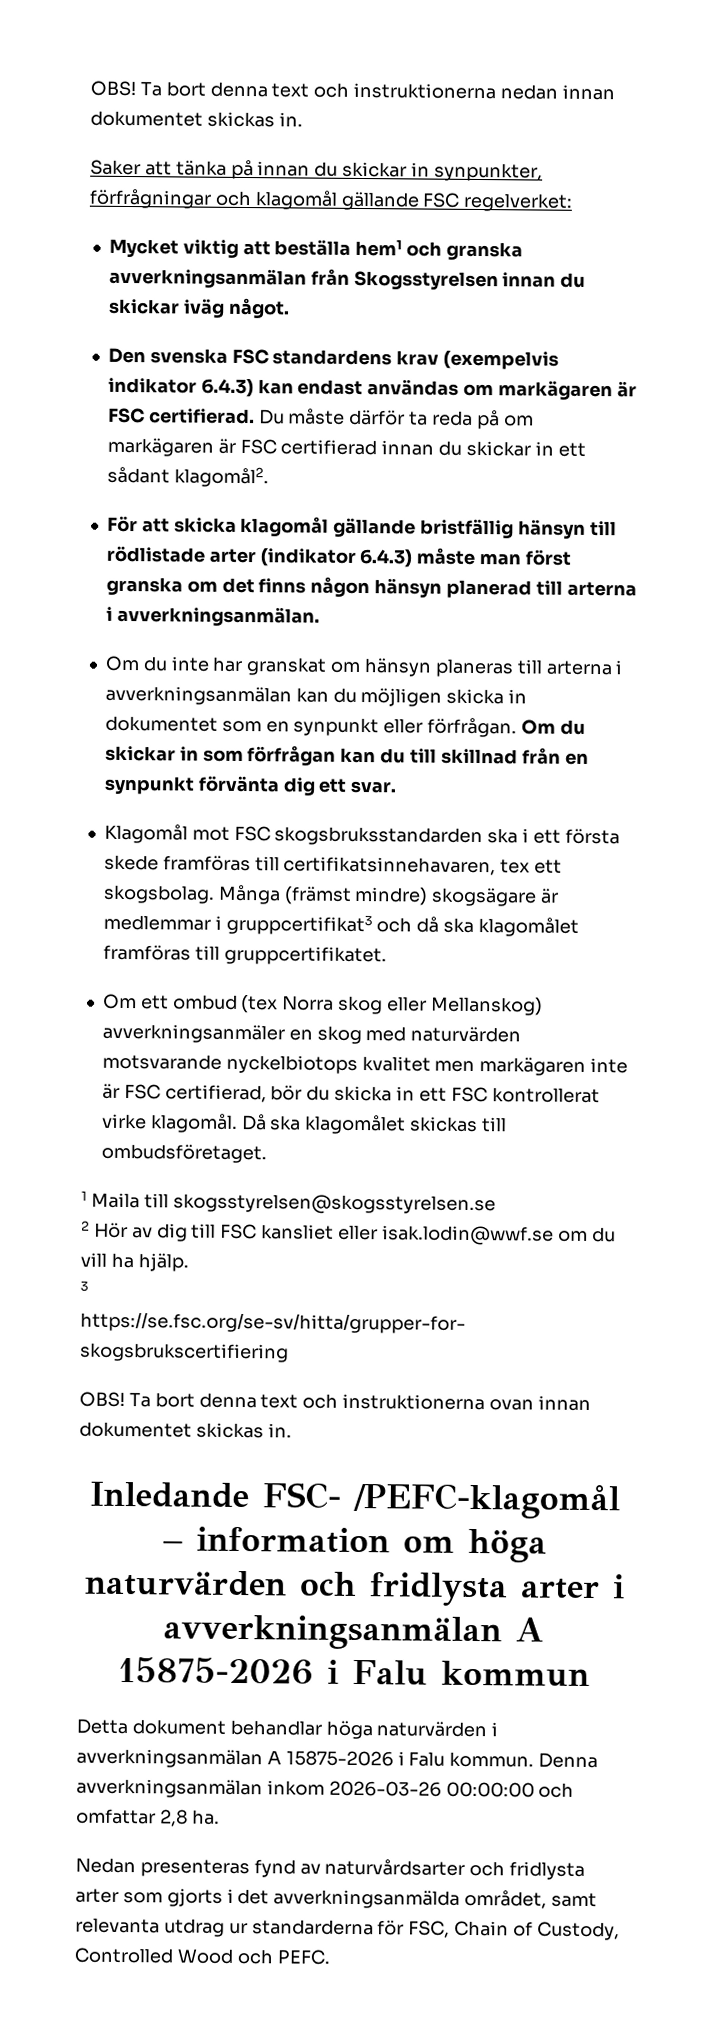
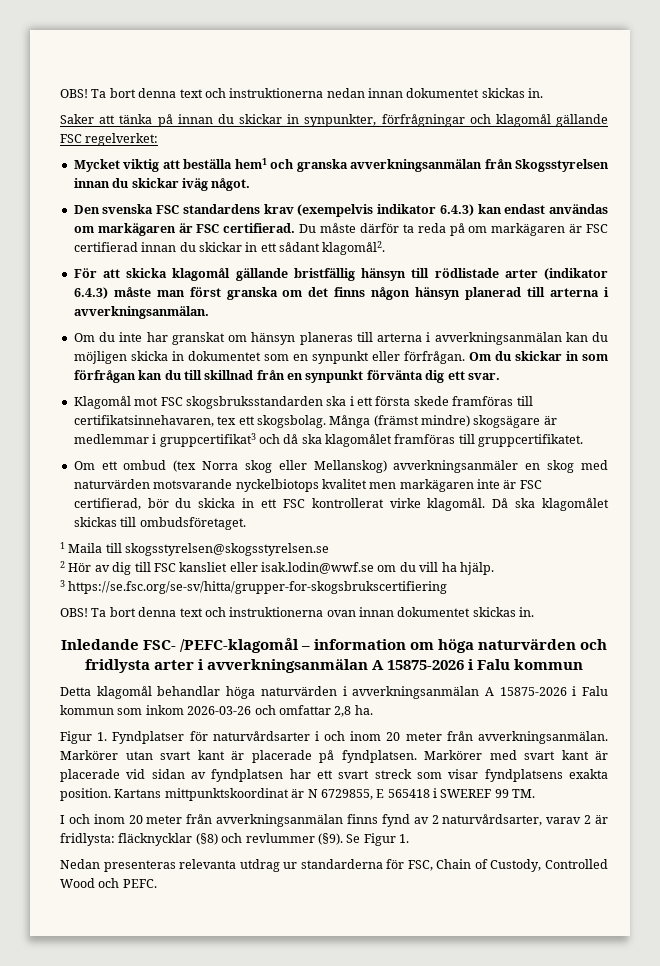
[131,1719,226,1735] dokument -> [96,686,152,699] klagomål
[449,1751,599,1769] [76,1778,263,1799] kommun. Denna avverkningsanmälan -> [60,705,143,715] kommun som
[445,1781,535,1798] 00:00:00 -> (252, 710) none
[75,1857,586,1880] [75,1888,598,1909] Nedan presenteras fynd av naturvårdsarter och fridlysta arter som gjorts i det avverkningsanmälda området, samt -> [60,731,608,744] [60,750,608,763] [60,769,608,782] [60,788,536,801] [60,814,608,827] [60,833,409,846] [60,859,176,872] Figur 1. Fyndplatser för naturvårdsarter i och inom 20 meter från avverkningsanmälan. Markörer utan svart kant är placerade på fyndplatsen. Markörer med svart kant är placerade vid sidan av fyndplatsen har ett svart streck som visar fyndplatsens exakta position. Kartans mittpunktskoordinat är N 6729855, E 565418 i SWEREF 99 TM. // I och inom 20 meter från avverkningsanmälan finns fynd av 2 naturvårdsarter, varav 2 är fridlysta: fläcknycklar (§8) och revlummer (§9). Se Figur 1. // Nedan presenteras

